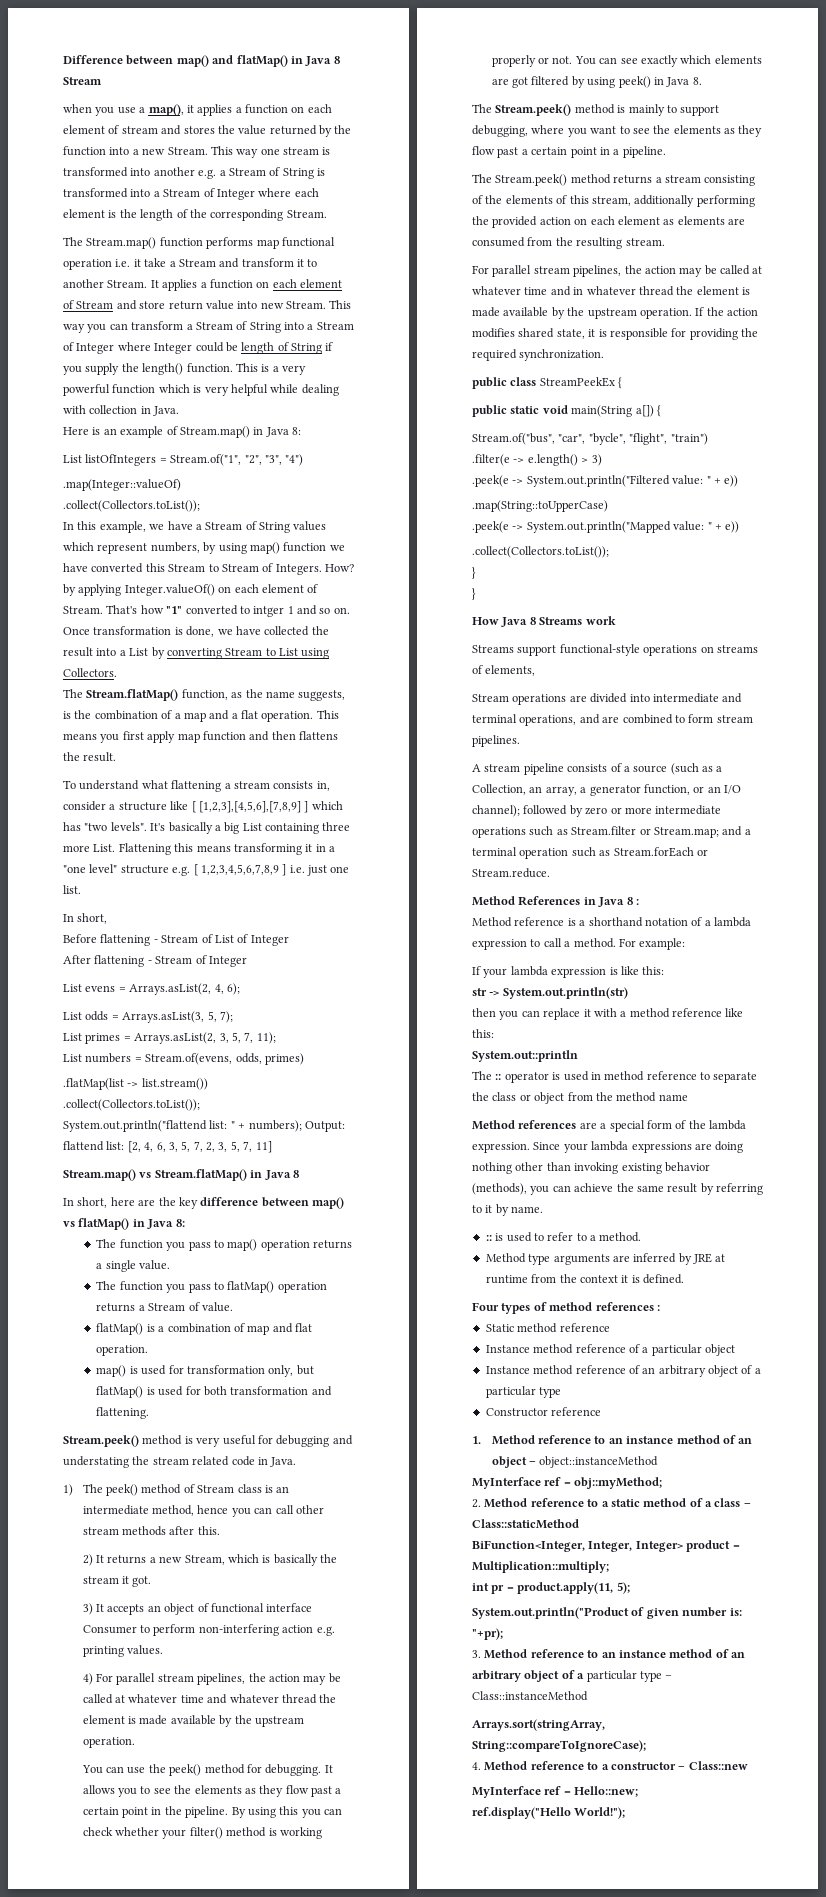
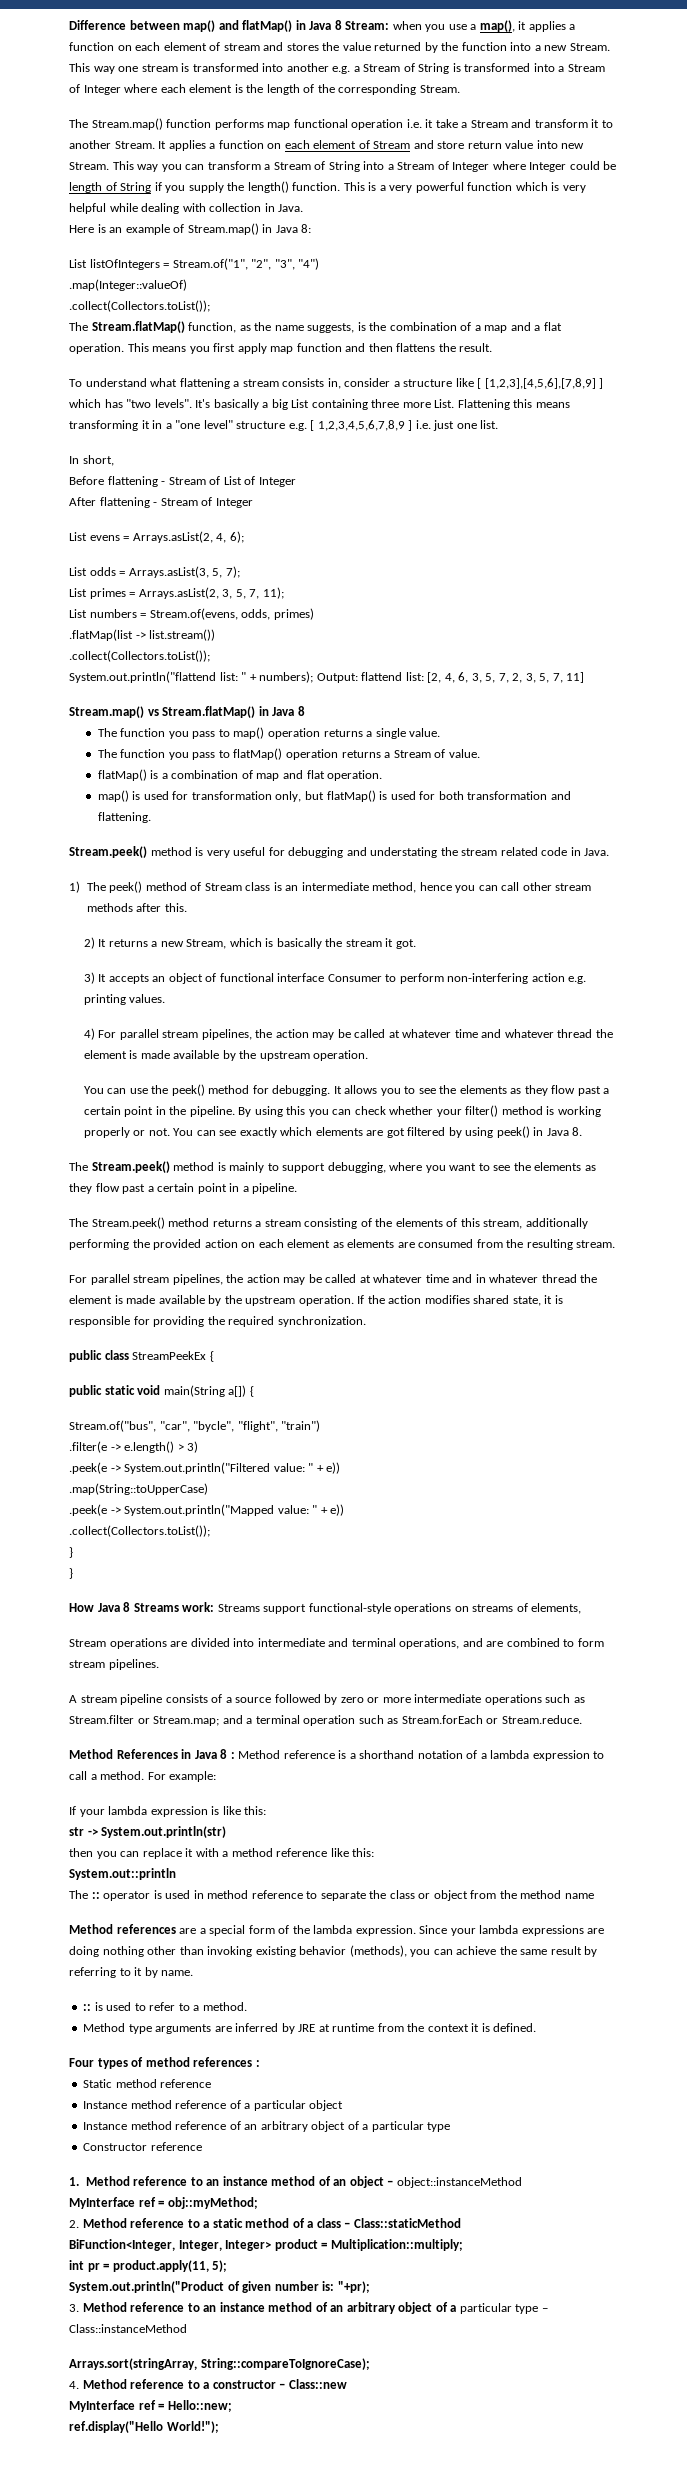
[63,77,102,85] Stream // -> [345,21,390,30] Stream:
[63,521,327,533] [63,542,345,554] [63,563,354,575] [63,584,319,596] [63,605,350,617] [63,626,329,637] [63,647,330,659] [63,668,117,677] // In this example, we have a Stream of String values which represent numbers, by using map() function we have converted this Stream to Stream of Integers. How? by applying Integer.valueOf() on each element of Stream. That's how "1" converted to intger 1 and so on. Once transformation is done, we have collected the result into a List by converting Stream to List using Collectors. -> (210, 306) none
[63,1197,344,1209] [63,1218,185,1230] // In short, here are the key difference between map() vs flatMap() in Java 8: -> (305, 711) none
[585,616,616,625] work // -> [182,1602,215,1612] work:
[670,763,723,775] [472,784,741,796] [472,805,520,817] (such as a Collection, an array, a generator function, or an I/O channel); -> (272, 1700) none
(639, 902) // -> (235, 1755) none

